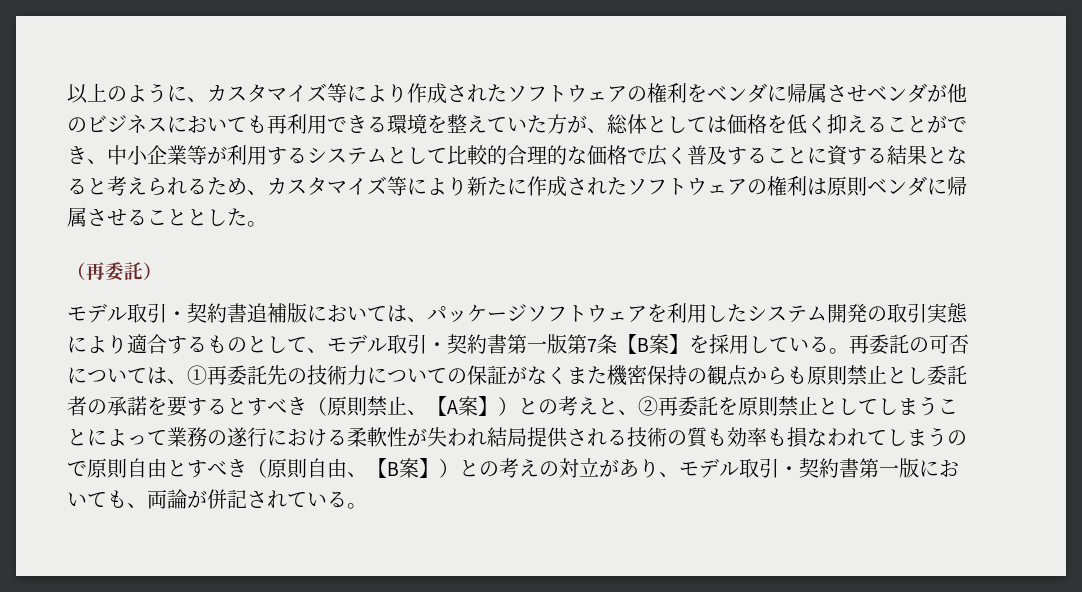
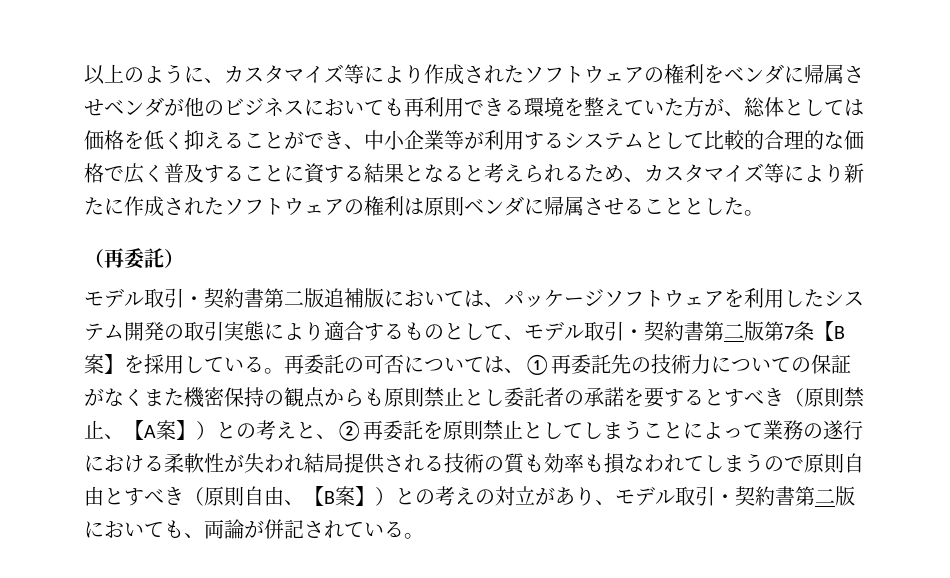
(247, 313) none -> [264,288,324,308] 第二版
[527,341,547,352] 一 -> [724,323,744,339] 二
[879,465,899,476] 一 -> [815,488,835,504] 二

